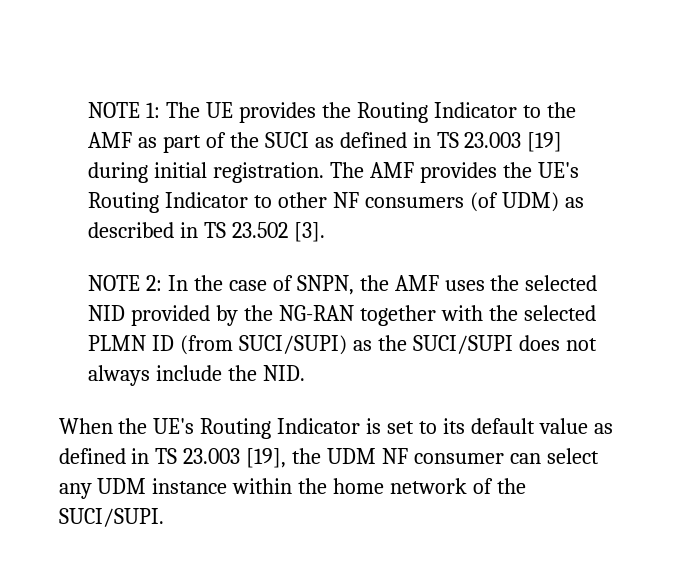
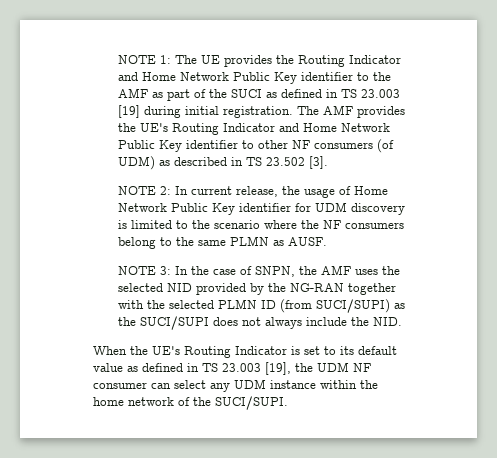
(517, 110) none -> [118,72,354,84] and Home Network Public Key identifier
(249, 200) none -> [279,123,391,132] [118,140,239,152] and Home Network Public Key identifier
(188, 283) none -> [191,186,389,198] [118,202,406,215] [118,220,405,229] [118,236,328,249] [118,266,189,275] current release, the usage of Home Network Public Key identifier for UDM discovery is limited to the scenario where the NF consumers belong to the same PLMN as AUSF. // NOTE 3: In

